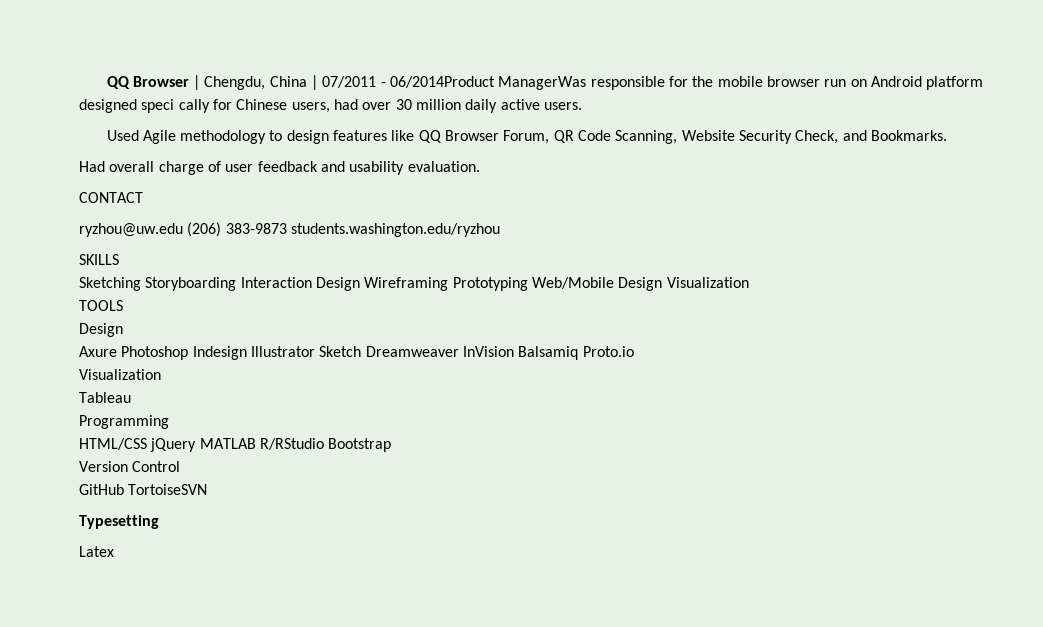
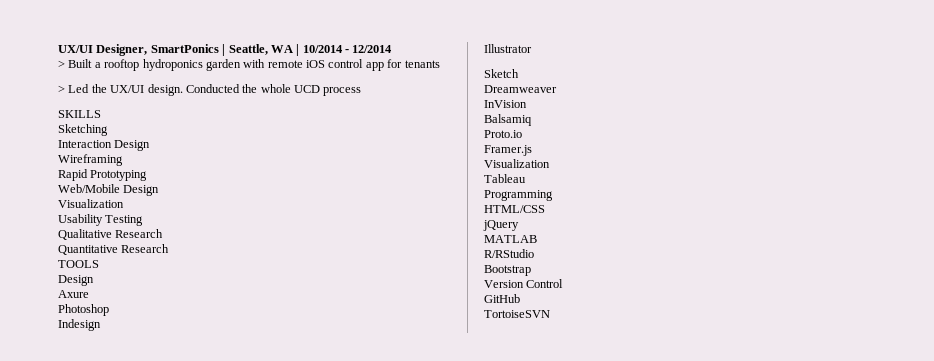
[106,75,984,90] [79,99,582,113] [106,130,947,144] [79,161,480,175] [79,192,143,203] [79,222,500,237] QQ Browser | Chengdu, China | 07/2011 - 06/2014Product ManagerWas responsible for the mobile browser run on Android platform designed speci cally for Chinese users, had over 30 million daily active users. // Used Agile methodology to design features like QQ Browser Forum, QR Code Scanning, Website Security Check, and Bookmarks. // Had overall charge of user feedback and usability evaluation. // CONTACT // ryzhou@uw.edu (206) 383-9873 students.washington.edu/ryzhou -> [58,44,393,56] [58,59,440,71] [58,84,362,96] UX/UI Designer, SmartPonics | Seattle, WA | 10/2014 - 12/2014 // > Built a rooftop hydroponics garden with remote iOS control app for tenants // > Led the UX/UI design. Conducted the whole UCD process
[145,277,237,291] Storyboarding -> (108, 130) //
(360, 284) none -> (151, 145) //
(449, 284) none -> [58,169,88,181] // Rapid
(528, 284) none -> (148, 175) //
[666,277,749,288] Visualization -> [58,199,124,208] [58,214,144,226] [58,229,164,240] [58,244,170,255] // Visualization // Usability Testing // Qualitative Research // Quantitative Research
(117, 351) none -> (89, 294) //
(189, 353) none -> (109, 310) //
(247, 353) none -> (101, 325) //
(315, 351) none -> (532, 48) //
(362, 351) none -> (519, 73) //
(459, 351) none -> (557, 89) //
(514, 351) none -> (527, 104) //
(579, 353) none -> (532, 120) //
(634, 351) none -> [484,145,532,156] // Framer.js
(147, 444) none -> (545, 209) //
(197, 445) none -> (519, 225) //
(256, 443) none -> (537, 239) //
(324, 444) none -> (534, 253) //
(124, 489) none -> (520, 298) //
[79,515,159,529] [79,546,114,557] // Typesetting // Latex -> (550, 314) none

